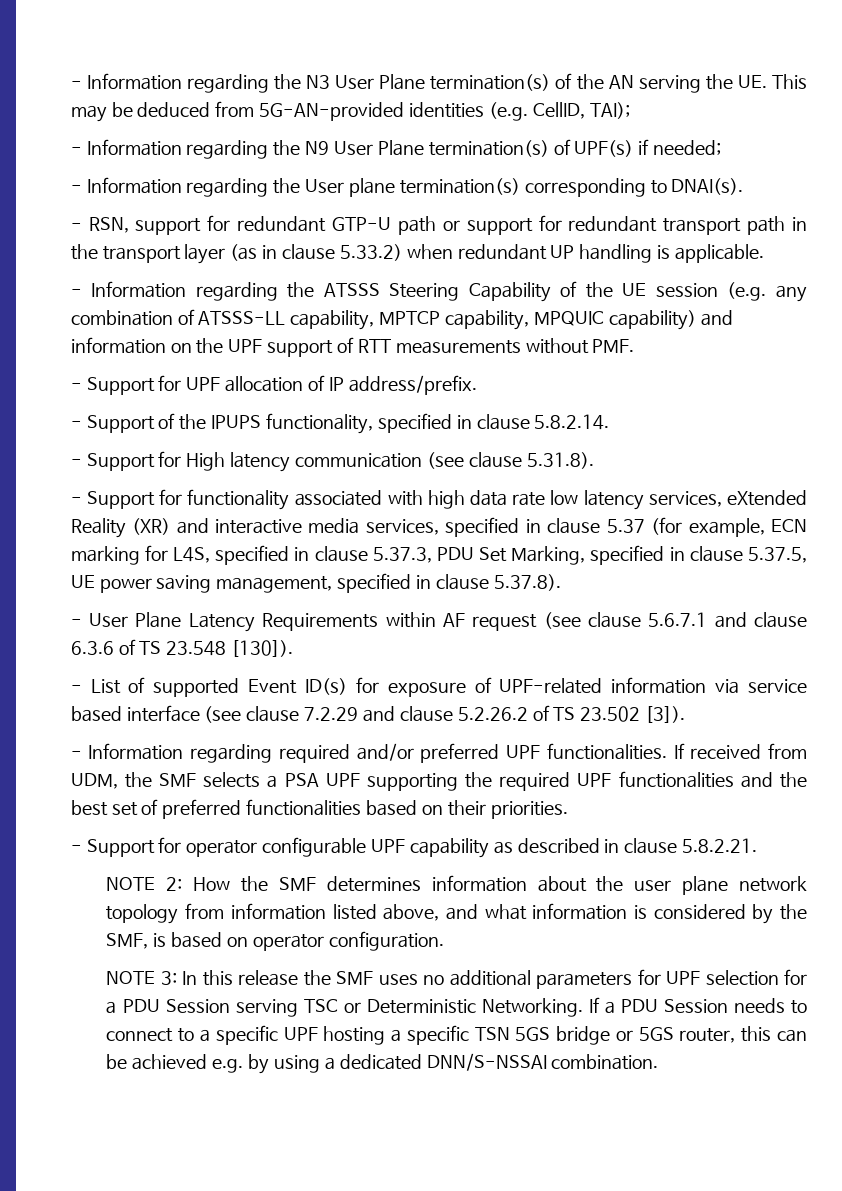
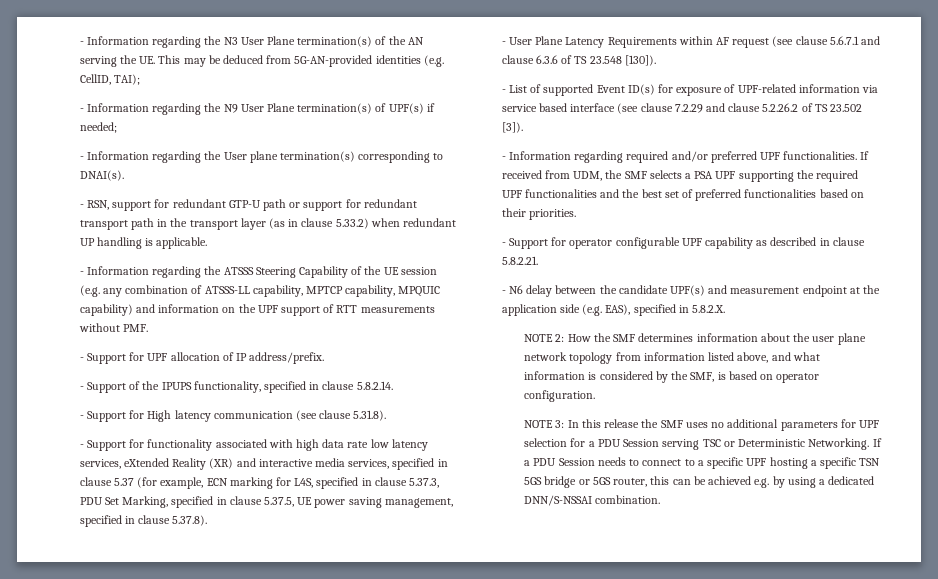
(758, 845) none -> [501,285,881,297] [501,304,725,316] // - N6 delay between the candidate UPF(s) and measurement endpoint at the application side (e.g. EAS), specified in 5.8.2.X.

